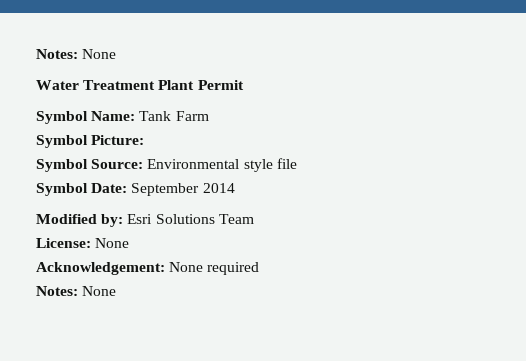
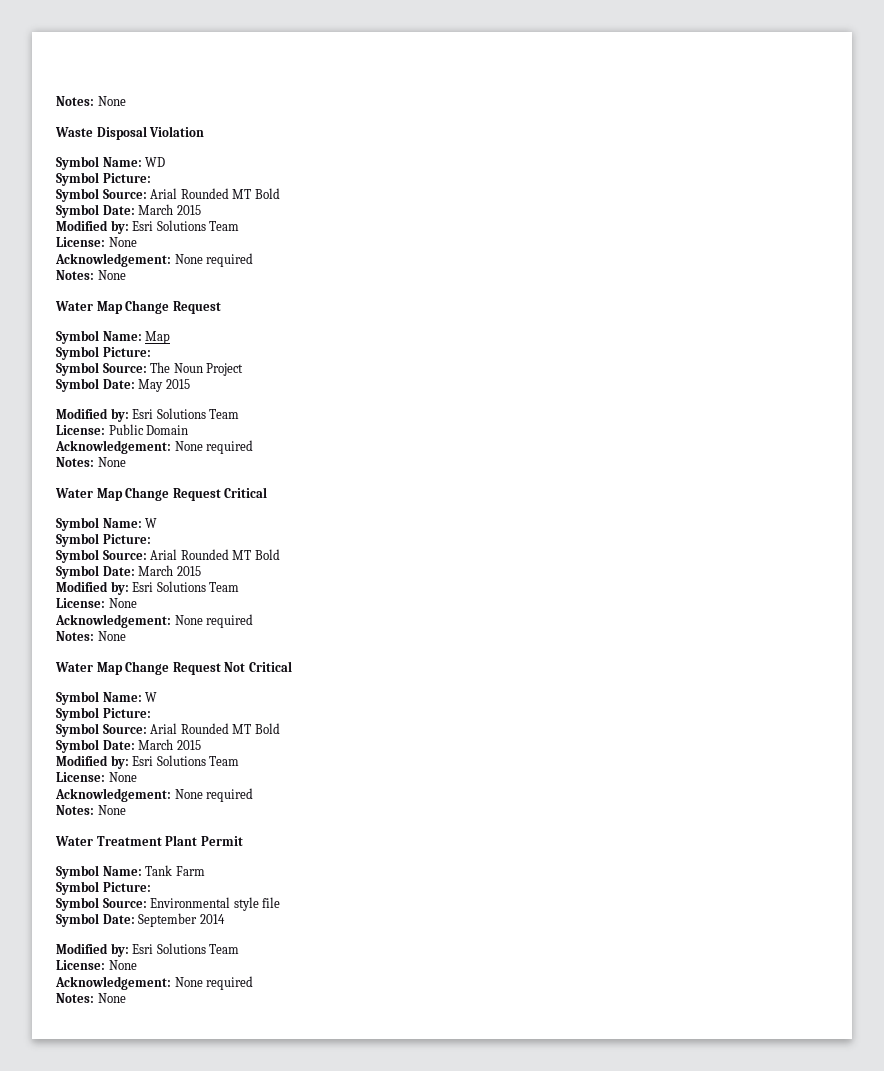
[36,49,117,59] Notes: None -> [56,96,126,106] [55,126,205,140] [56,156,166,170] [56,172,151,186] [56,188,280,202] [56,204,201,218] [56,220,240,234] [56,237,137,247] [55,253,254,267] [56,270,126,280] [55,300,221,314] [56,330,171,344] [56,346,151,360] [56,362,244,376] [56,378,190,392] [56,408,240,422] [56,424,189,435] [55,440,254,454] [56,457,126,467] [55,487,268,501] [56,517,158,531] [56,533,151,547] [56,549,280,563] [56,565,201,579] [56,581,240,595] [56,598,137,608] [55,614,254,628] [56,631,126,641] [55,661,292,675] [56,691,158,705] [56,707,151,721] [56,723,280,737] [56,739,201,753] [56,755,240,769] [56,772,137,782] [55,788,254,802] [56,805,126,815] Notes: None // Waste Disposal Violation // Symbol Name: WD // Symbol Picture: // Symbol Source: Arial Rounded MT Bold // Symbol Date: March 2015 // Modified by: Esri Solutions Team // License: None // Acknowledgement: None required // Notes: None // Water Map Change Request // Symbol Name: Map // Symbol Picture: // Symbol Source: The Noun Project // Symbol Date: May 2015 // Modified by: Esri Solutions Team // License: Public Domain // Acknowledgement: None required // Notes: None // Water Map Change Request Critical // Symbol Name: W // Symbol Picture: // Symbol Source: Arial Rounded MT Bold // Symbol Date: March 2015 // Modified by: Esri Solutions Team // License: None // Acknowledgement: None required // Notes: None // Water Map Change Request Not Critical // Symbol Name: W // Symbol Picture: // Symbol Source: Arial Rounded MT Bold // Symbol Date: March 2015 // Modified by: Esri Solutions Team // License: None // Acknowledgement: None required // Notes: None

